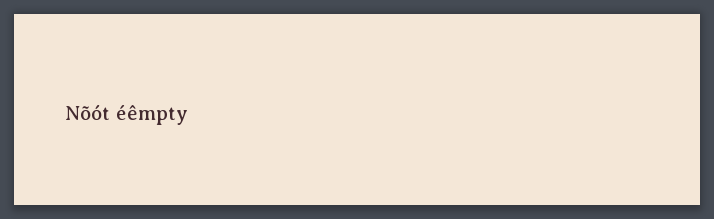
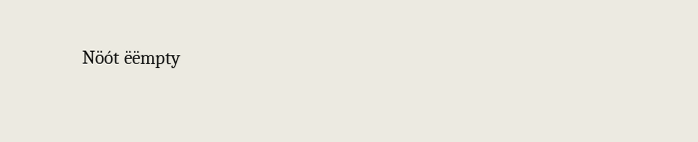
[65,104,188,125] Nõót éêmpty -> [82,50,183,69] Nöót ëëmpty

